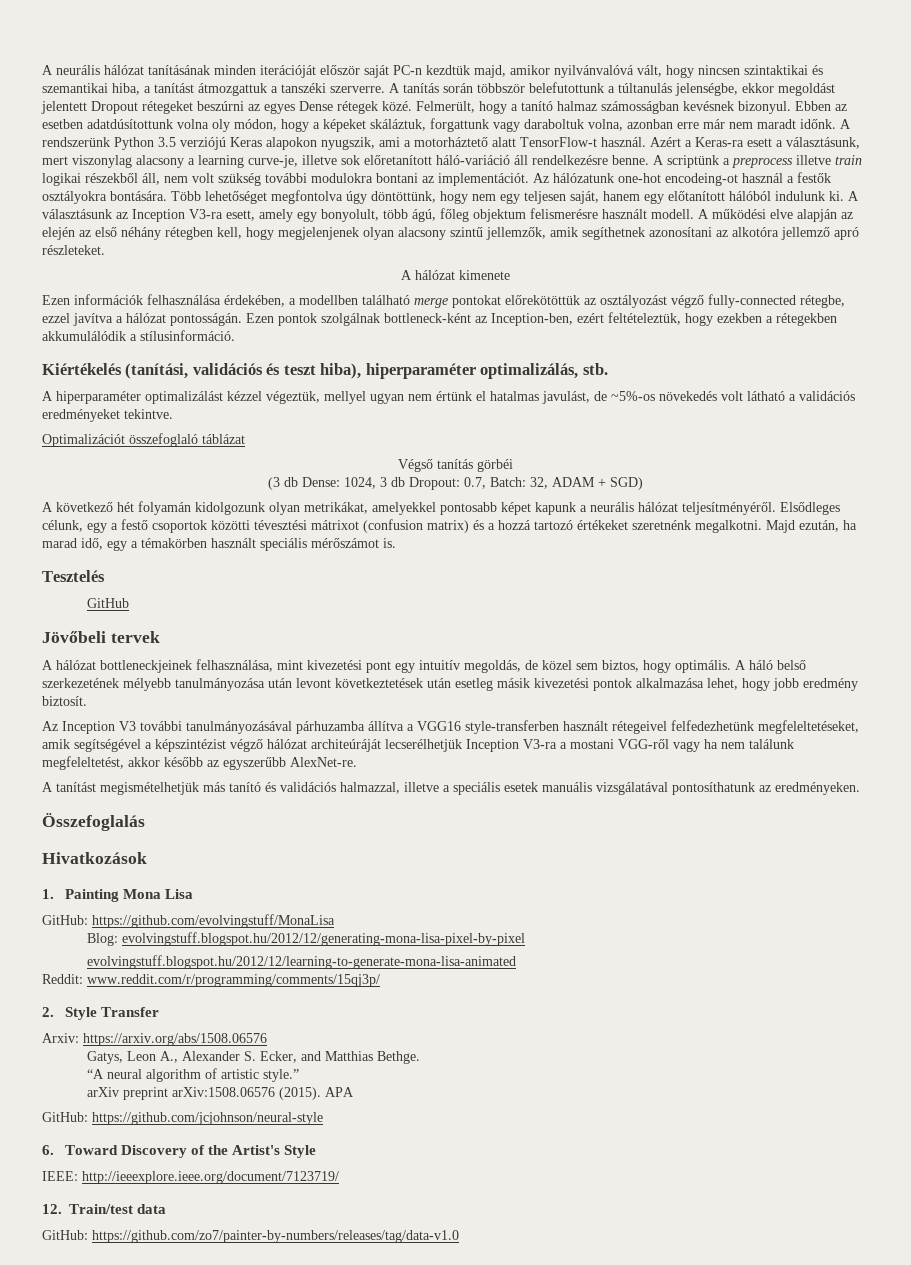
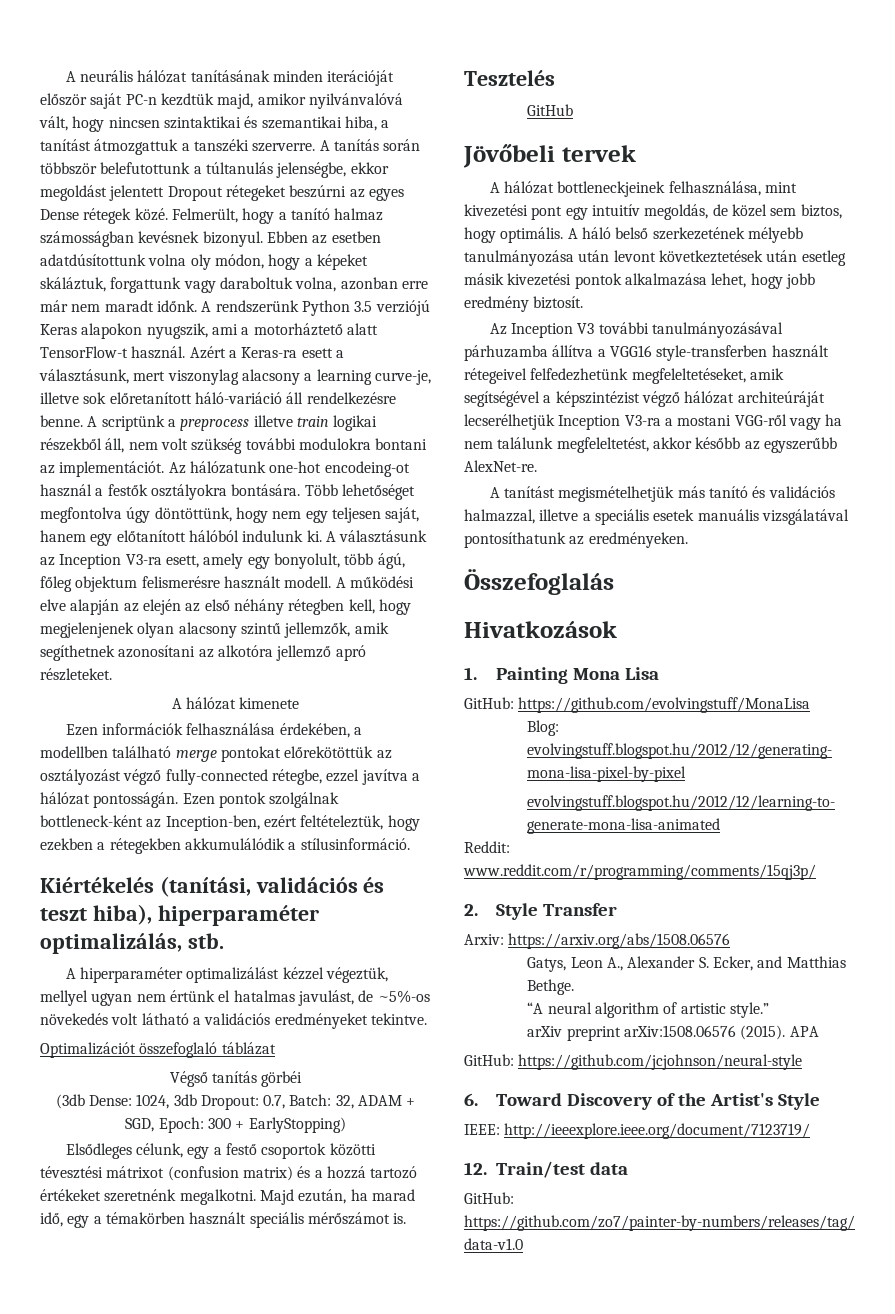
[268,477,405,490] (3 db Dense: 1024, 3 db -> [55,1094,197,1109] (3db Dense: 1024, 3db
[610,477,643,490] [42,501,776,515] SGD) // A következő hét folyamán kidolgozunk olyan metrikákat, amelyekkel pontosabb képet kapunk a neurális hálózat teljesítményéről. -> [125,1117,346,1133] SGD, Epoch: 300 + EarlyStopping) //

